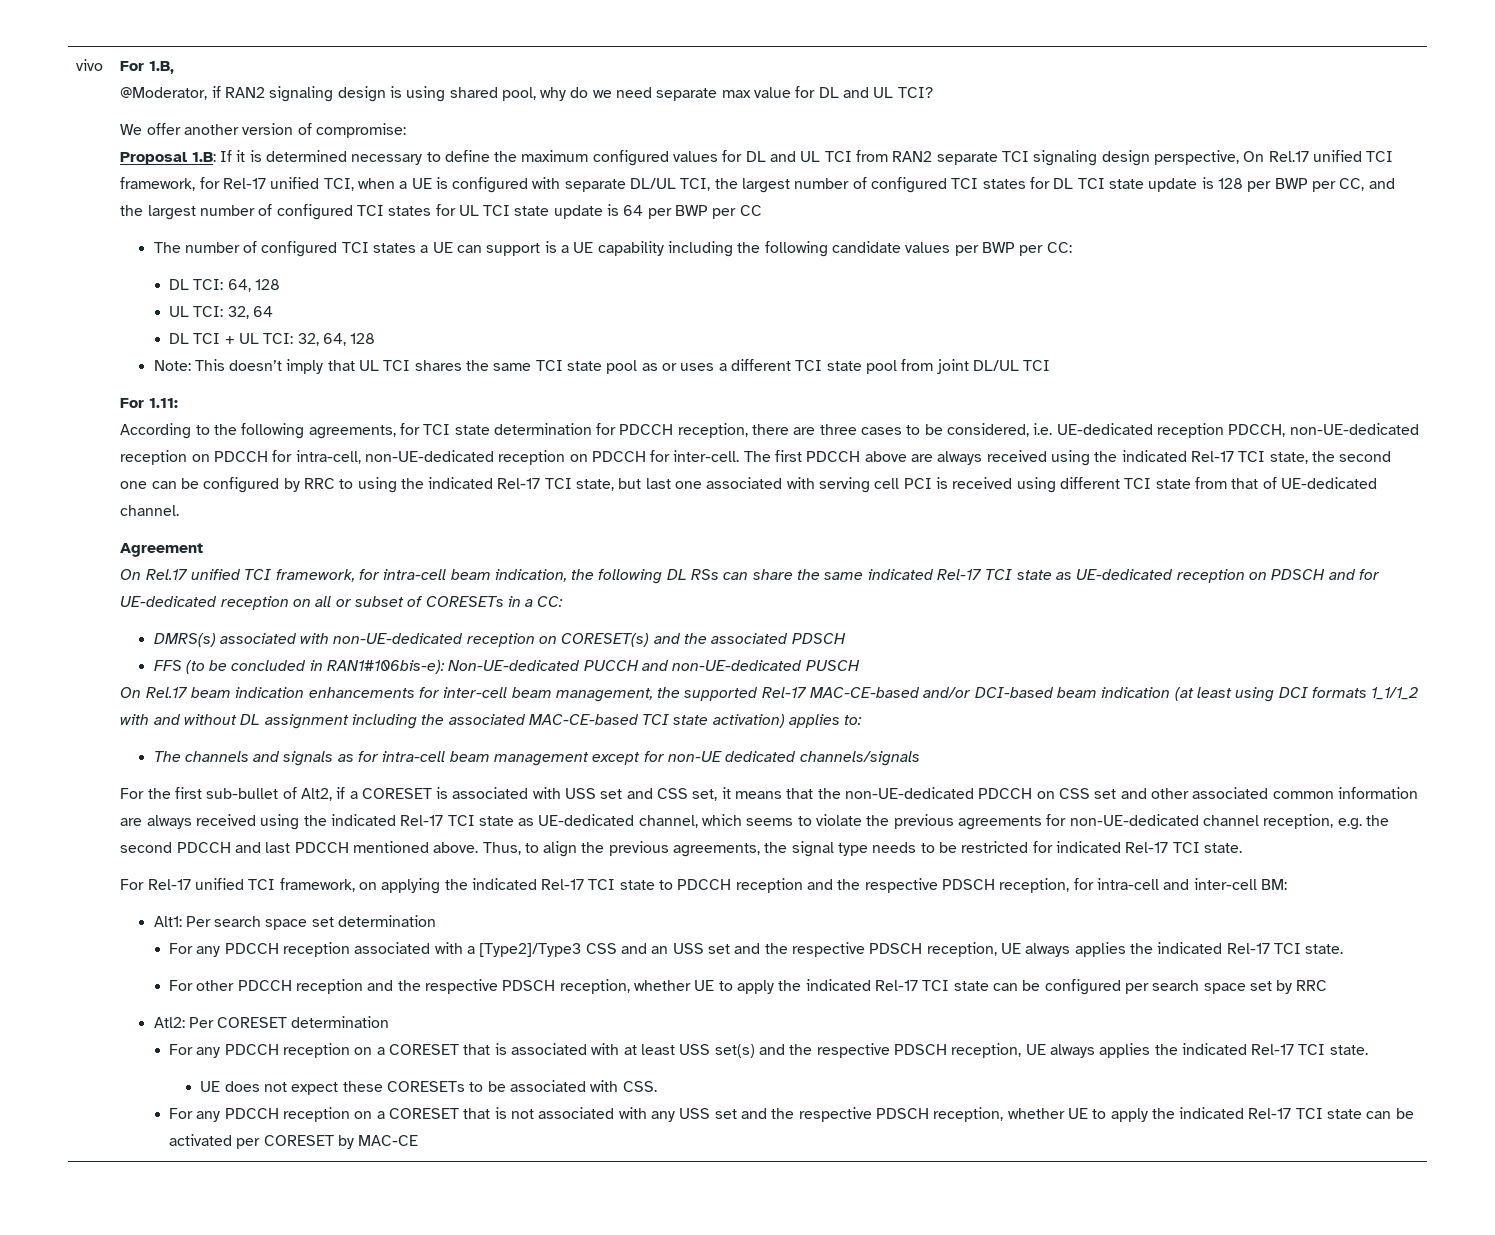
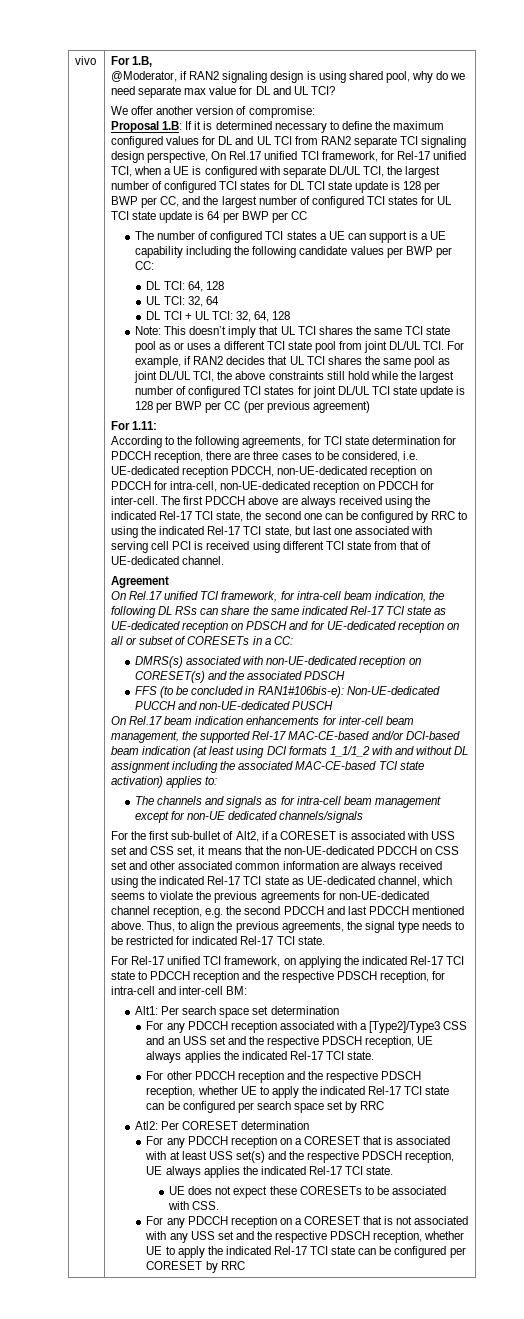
[1023,360,1051,371] TCI -> [423,341,465,350] [135,356,451,368] [134,371,455,383] [135,386,466,398] [135,401,370,413] TCI. For example, if RAN2 decides that UL TCI shares the same pool as joint DL/UL TCI, the above constraints still hold while the largest number of configured TCI states for joint DL/UL TCI state update is 128 per BWP per CC (per previous agreement)
[169,1134,233,1146] activated -> [394,1246,447,1258] configured
[358,1135,419,1146] MAC-CE -> [220,1261,245,1270] RRC

